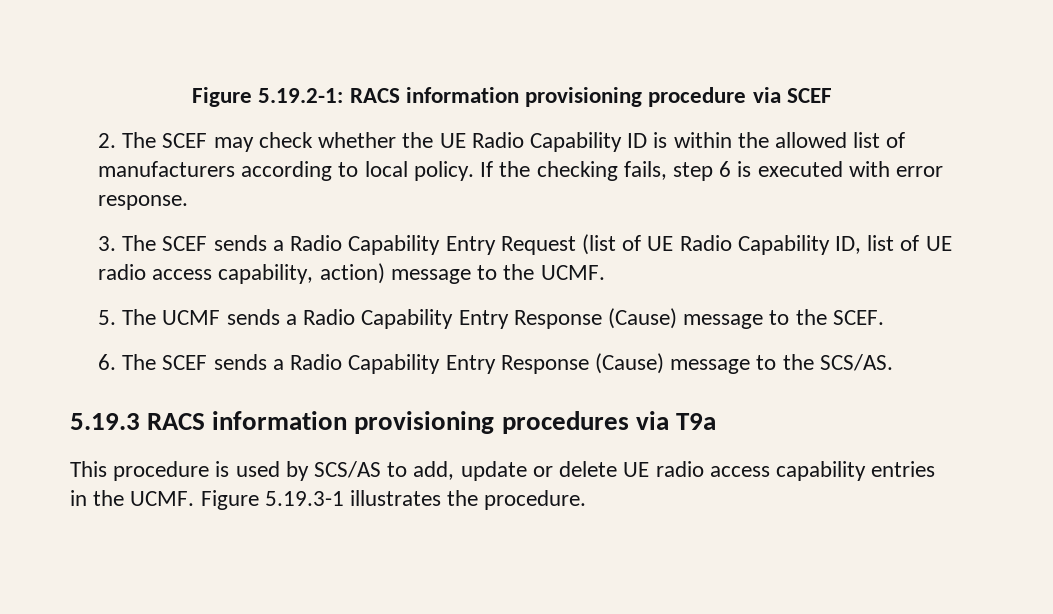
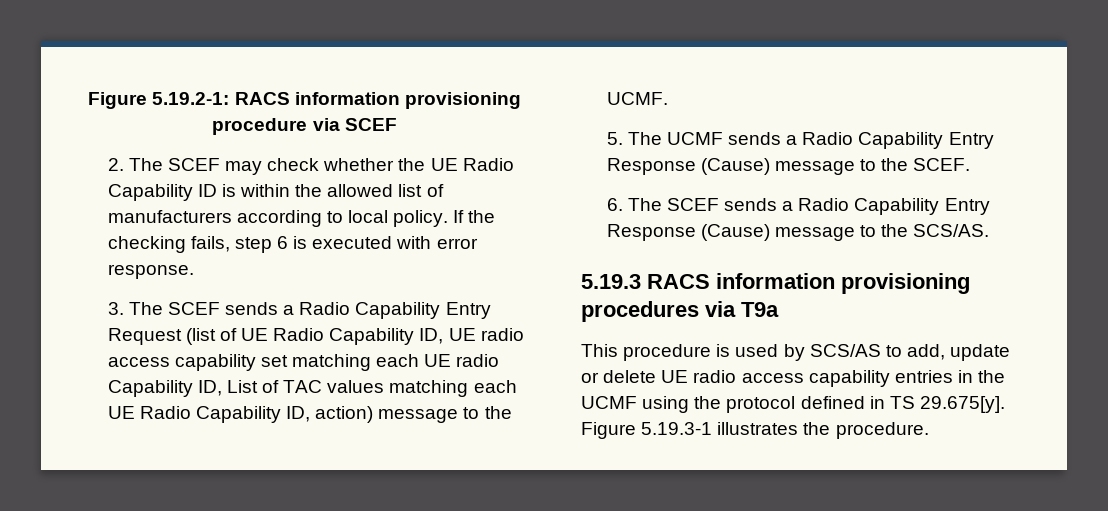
[867,235,952,251] [98,264,314,284] list of UE radio access capability, -> [448,328,524,341] [107,354,500,371] [107,380,517,397] [107,406,311,423] UE radio access capability set matching each UE radio Capability ID, List of TAC values matching each UE Radio Capability ID,
[130,491,195,506] UCMF. -> [581,396,1005,413] UCMF using the protocol defined in TS 29.675[y].

